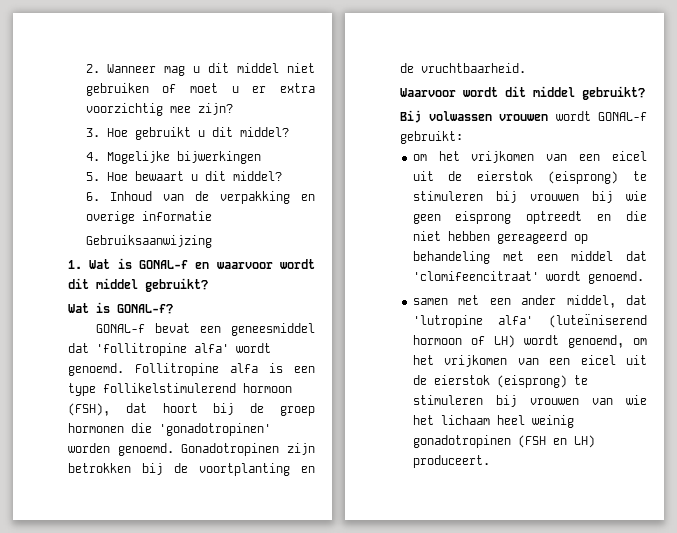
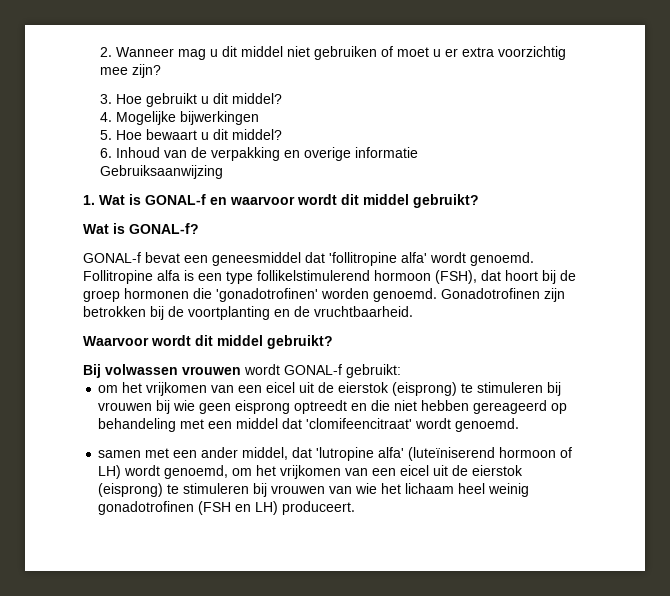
[159,423,271,436] 'gonadotropinen' -> [216,288,318,302] 'gonadotrofinen'
[181,443,280,456] Gonadotropinen -> [441,288,540,299] Gonadotrofinen
[412,435,511,448] gonadotropinen -> [98,501,195,515] gonadotrofinen

